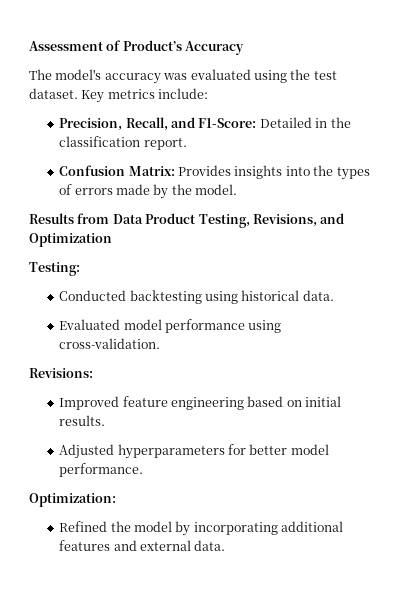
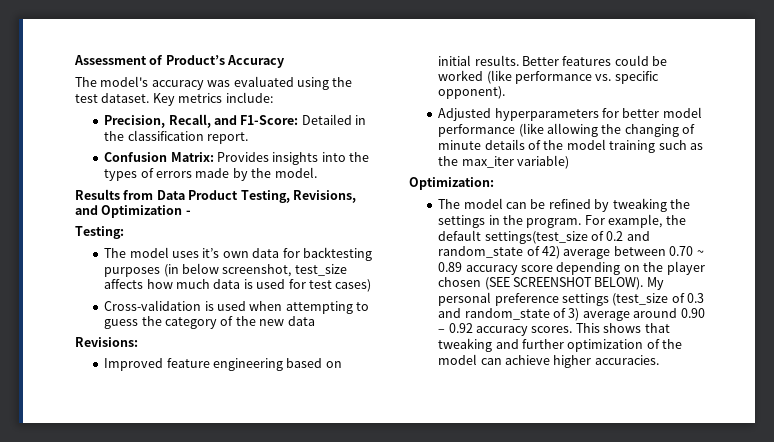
(112, 240) none -> [185,210,191,215] -
[59,290,334,304] [59,319,282,333] [59,338,161,349] Conducted backtesting using historical data. // Evaluated model performance using cross-validation. -> [104,247,372,261] [104,263,347,277] [104,279,372,292] [104,300,370,314] [104,316,315,329] The model uses it’s own data for backtesting purposes (in below screenshot, test_size affects how much data is used for test cases) // Cross-validation is used when attempting to guess the category of the new data
(106, 420) none -> [522,55,668,66] [438,70,659,84] [438,86,506,99] Better features could be worked (like performance vs. specific opponent).
[59,463,144,477] [29,493,116,507] [59,521,344,536] [59,540,226,551] performance. // Optimization: // Refined the model by incorporating additional features and external data. -> [438,123,696,137] [438,139,703,153] [438,155,570,169] [409,177,494,190] [438,198,690,212] [438,214,686,228] [438,230,650,244] [438,246,704,259] [438,261,705,275] [438,277,664,290] [438,292,705,306] [438,308,705,321] [438,323,670,336] [438,338,683,352] [438,354,659,368] performance (like allowing the changing of minute details of the model training such as the max_iter variable) // Optimization: // The model can be refined by tweaking the settings in the program. For example, the default settings(test_size of 0.2 and random_state of 42) average between 0.70 ~ 0.89 accuracy score depending on the player chosen (SEE SCREENSHOT BELOW). My personal preference settings (test_size of 0.3 and random_state of 3) average around 0.90 – 0.92 accuracy scores. This shows that tweaking and further optimization of the model can achieve higher accuracies.

